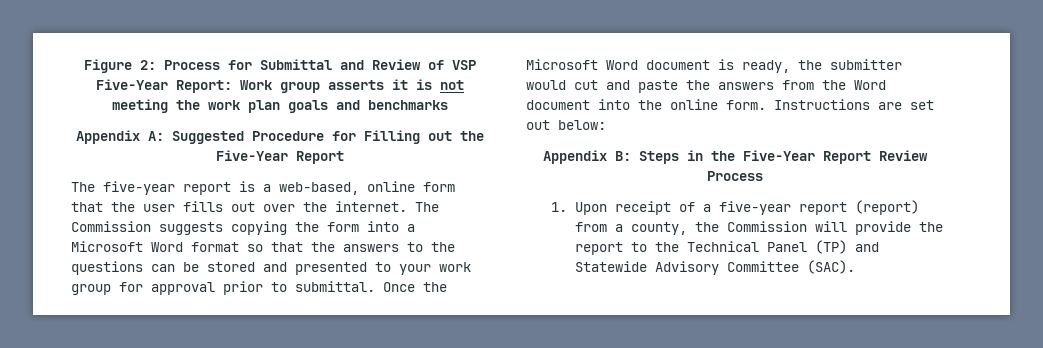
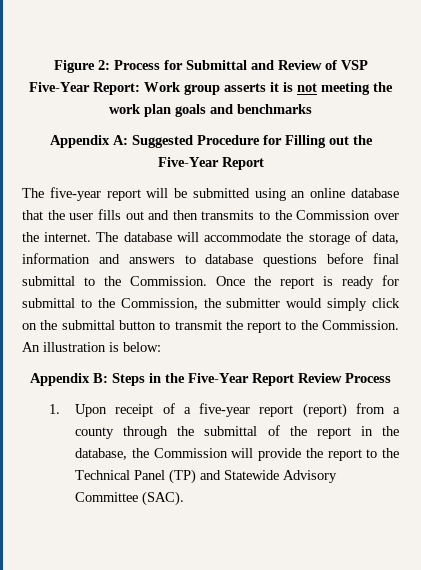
[239,181,455,195] is a web-based, online form -> [146,188,399,201] will be submitted using an online database
[263,201,439,212] [71,221,415,235] [71,241,455,252] [71,261,471,275] [71,281,447,295] [526,59,902,73] [526,80,886,93] [526,99,934,110] [526,120,550,130] over the internet. The Commission suggests copying the form into a Microsoft Word format so that the answers to the questions can be stored and presented to your work group for approval prior to submittal. Once the Microsoft Word document is ready, the submitter would cut and paste the answers from the Word document into the online form. Instructions are set out -> [148,210,399,220] [22,231,400,245] [22,253,399,267] [22,275,399,289] [22,298,400,311] [22,320,400,333] [22,342,119,352] and then transmits to the Commission over the internet. The database will accommodate the storage of data, information and answers to database questions before final submittal to the Commission. Once the report is ready for submittal to the Commission, the submitter would simply click on the submittal button to transmit the report to the Commission. An illustration is
[631,222,688,235] county, -> [75,425,399,439] [75,448,128,460] county through the submittal of the report in the database,

